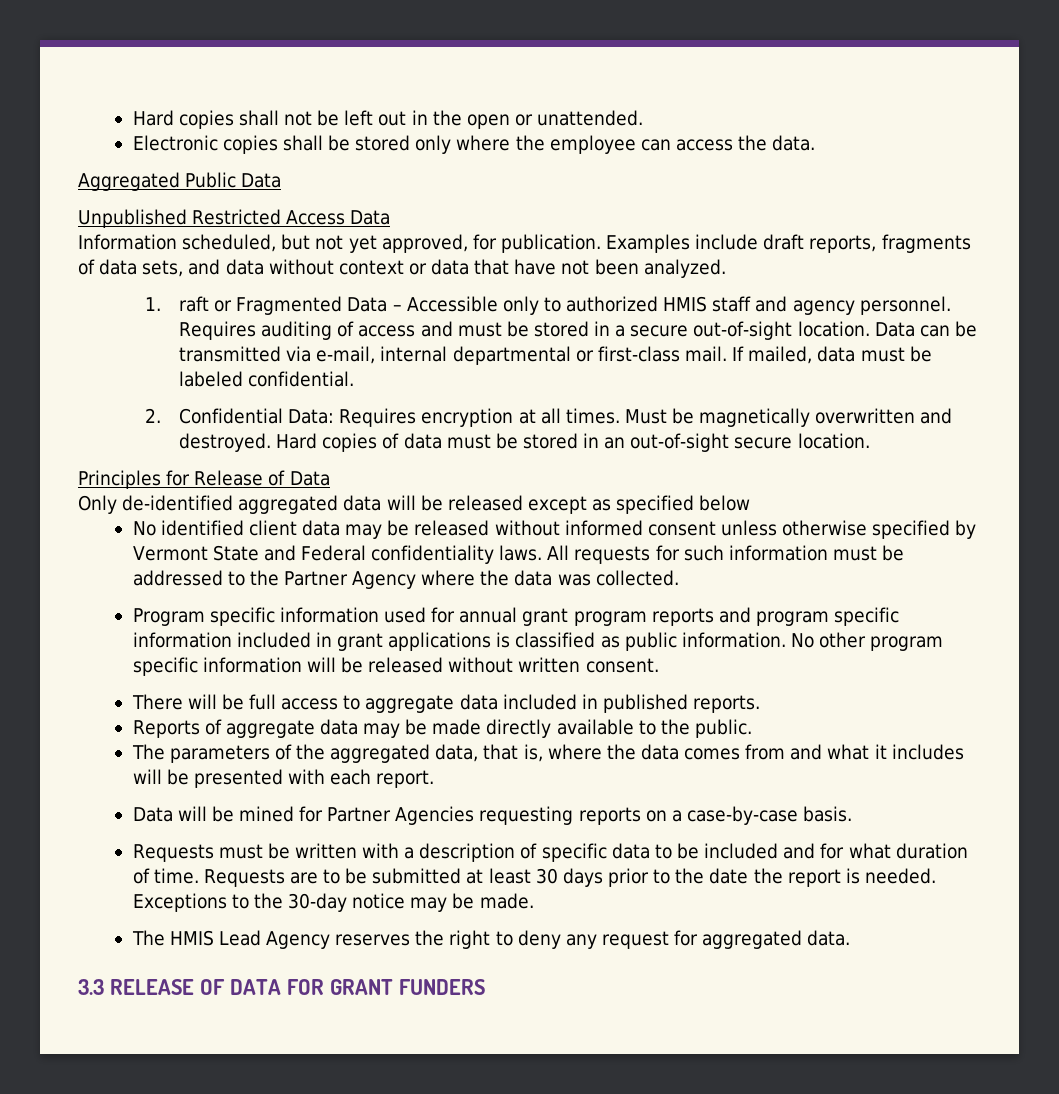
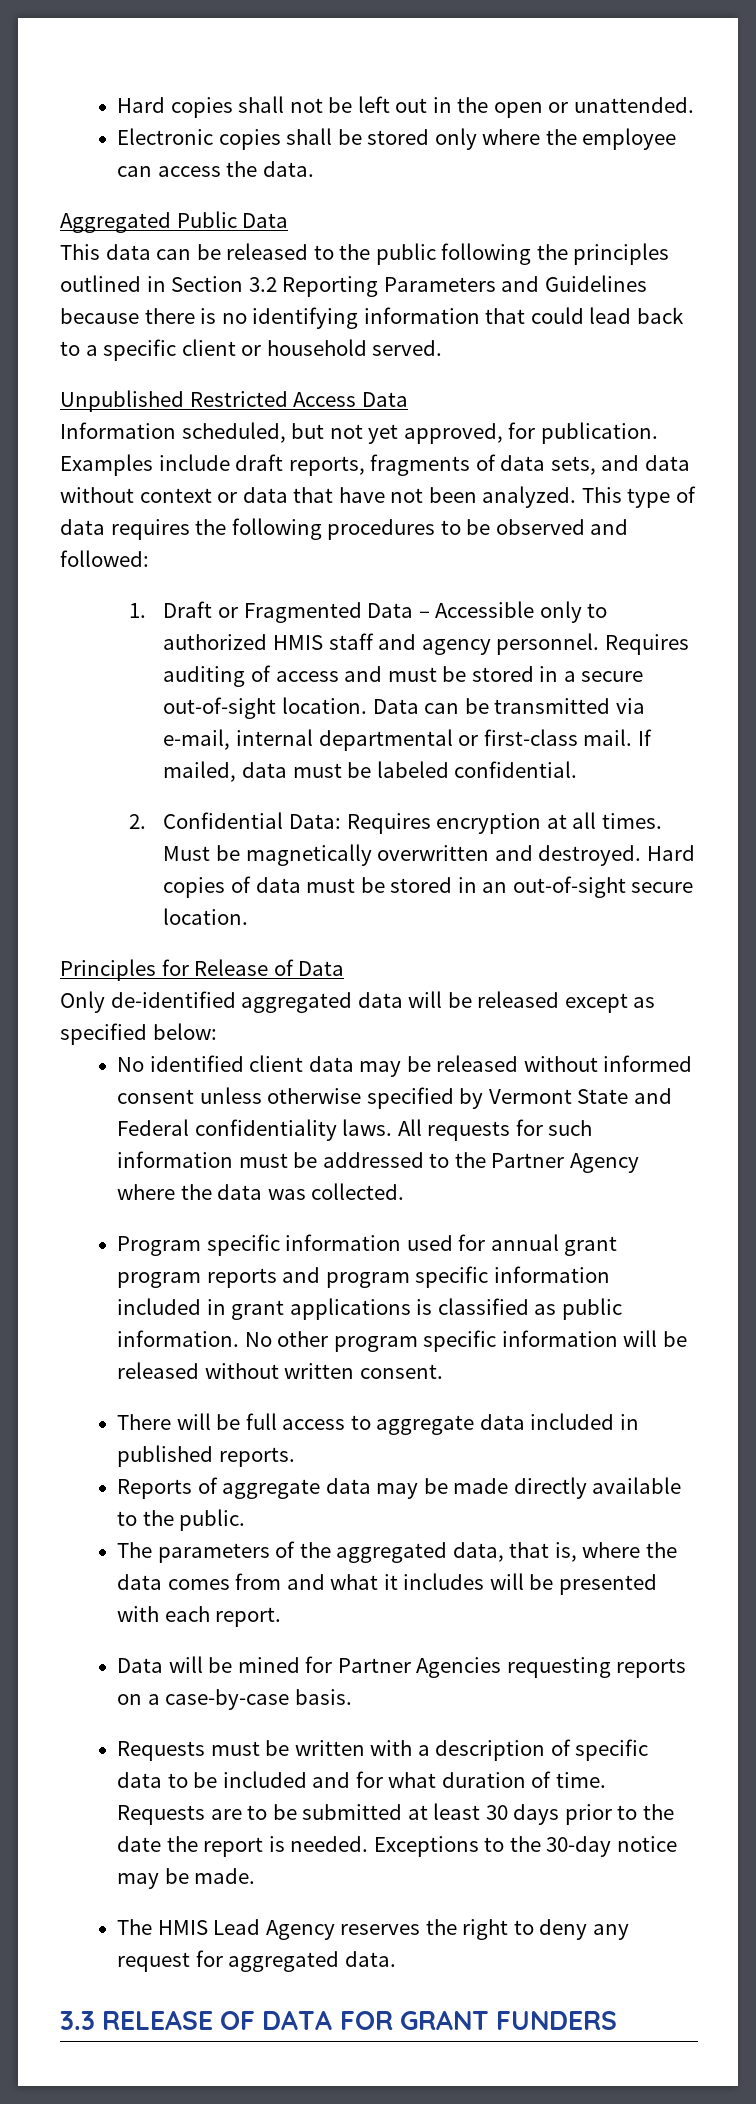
(282, 180) none -> [60,243,670,265] [60,275,647,297] [60,307,684,329] [60,339,443,361] // This data can be released to the public following the principles outlined in Section 3.2 Reporting Parameters and Guidelines because there is no identifying information that could lead back to a specific client or household served.
(726, 268) none -> [581,486,696,508] [60,518,629,540] [60,550,149,567] This type of data requires the following procedures to be observed and followed:
[179,296,210,312] raft -> [163,601,213,618] Draft
[699,495,751,511] below -> [152,1023,217,1040] below:

